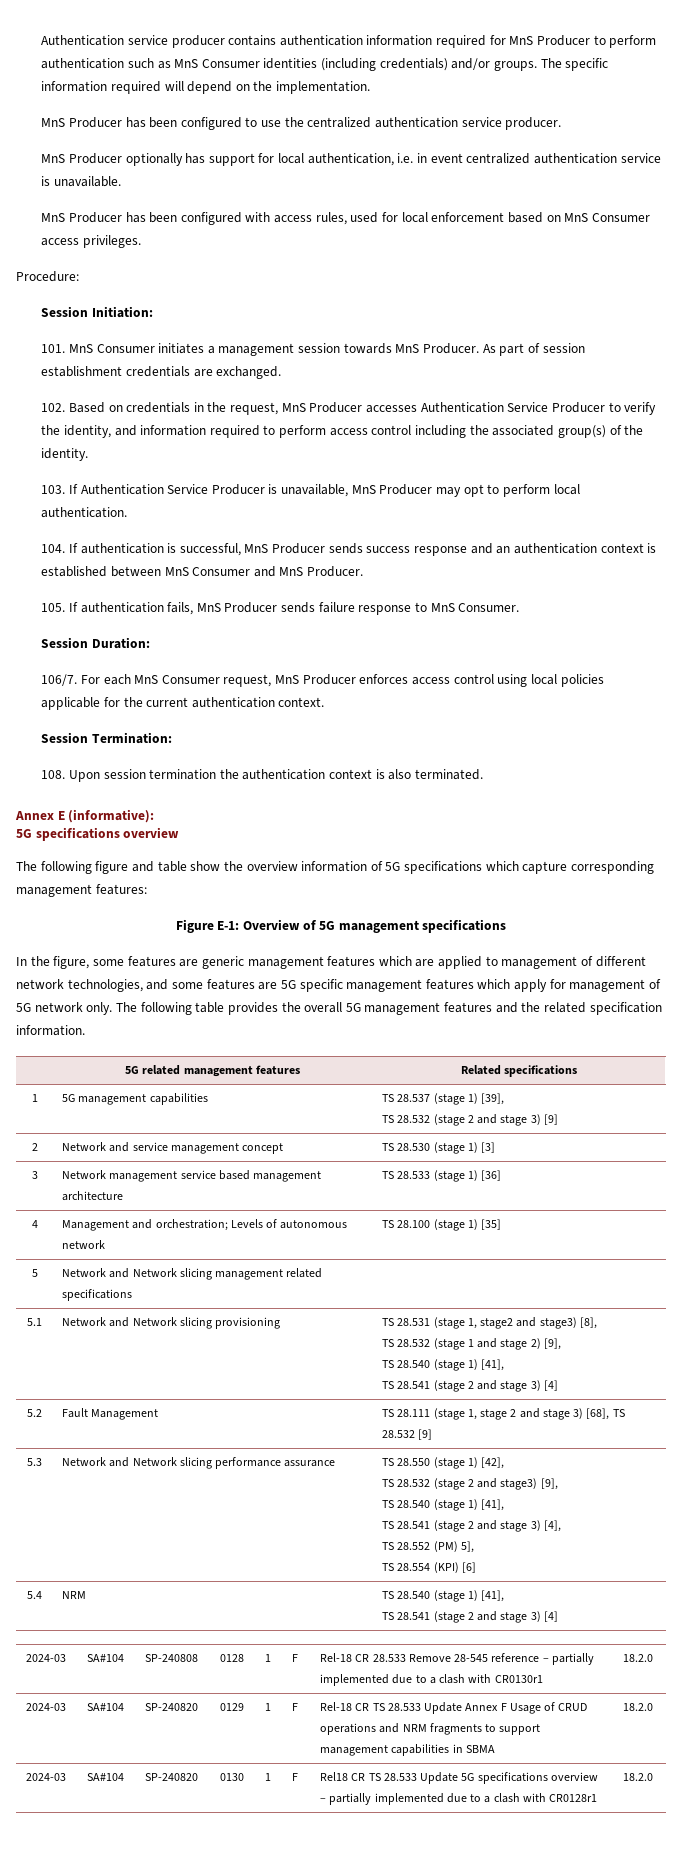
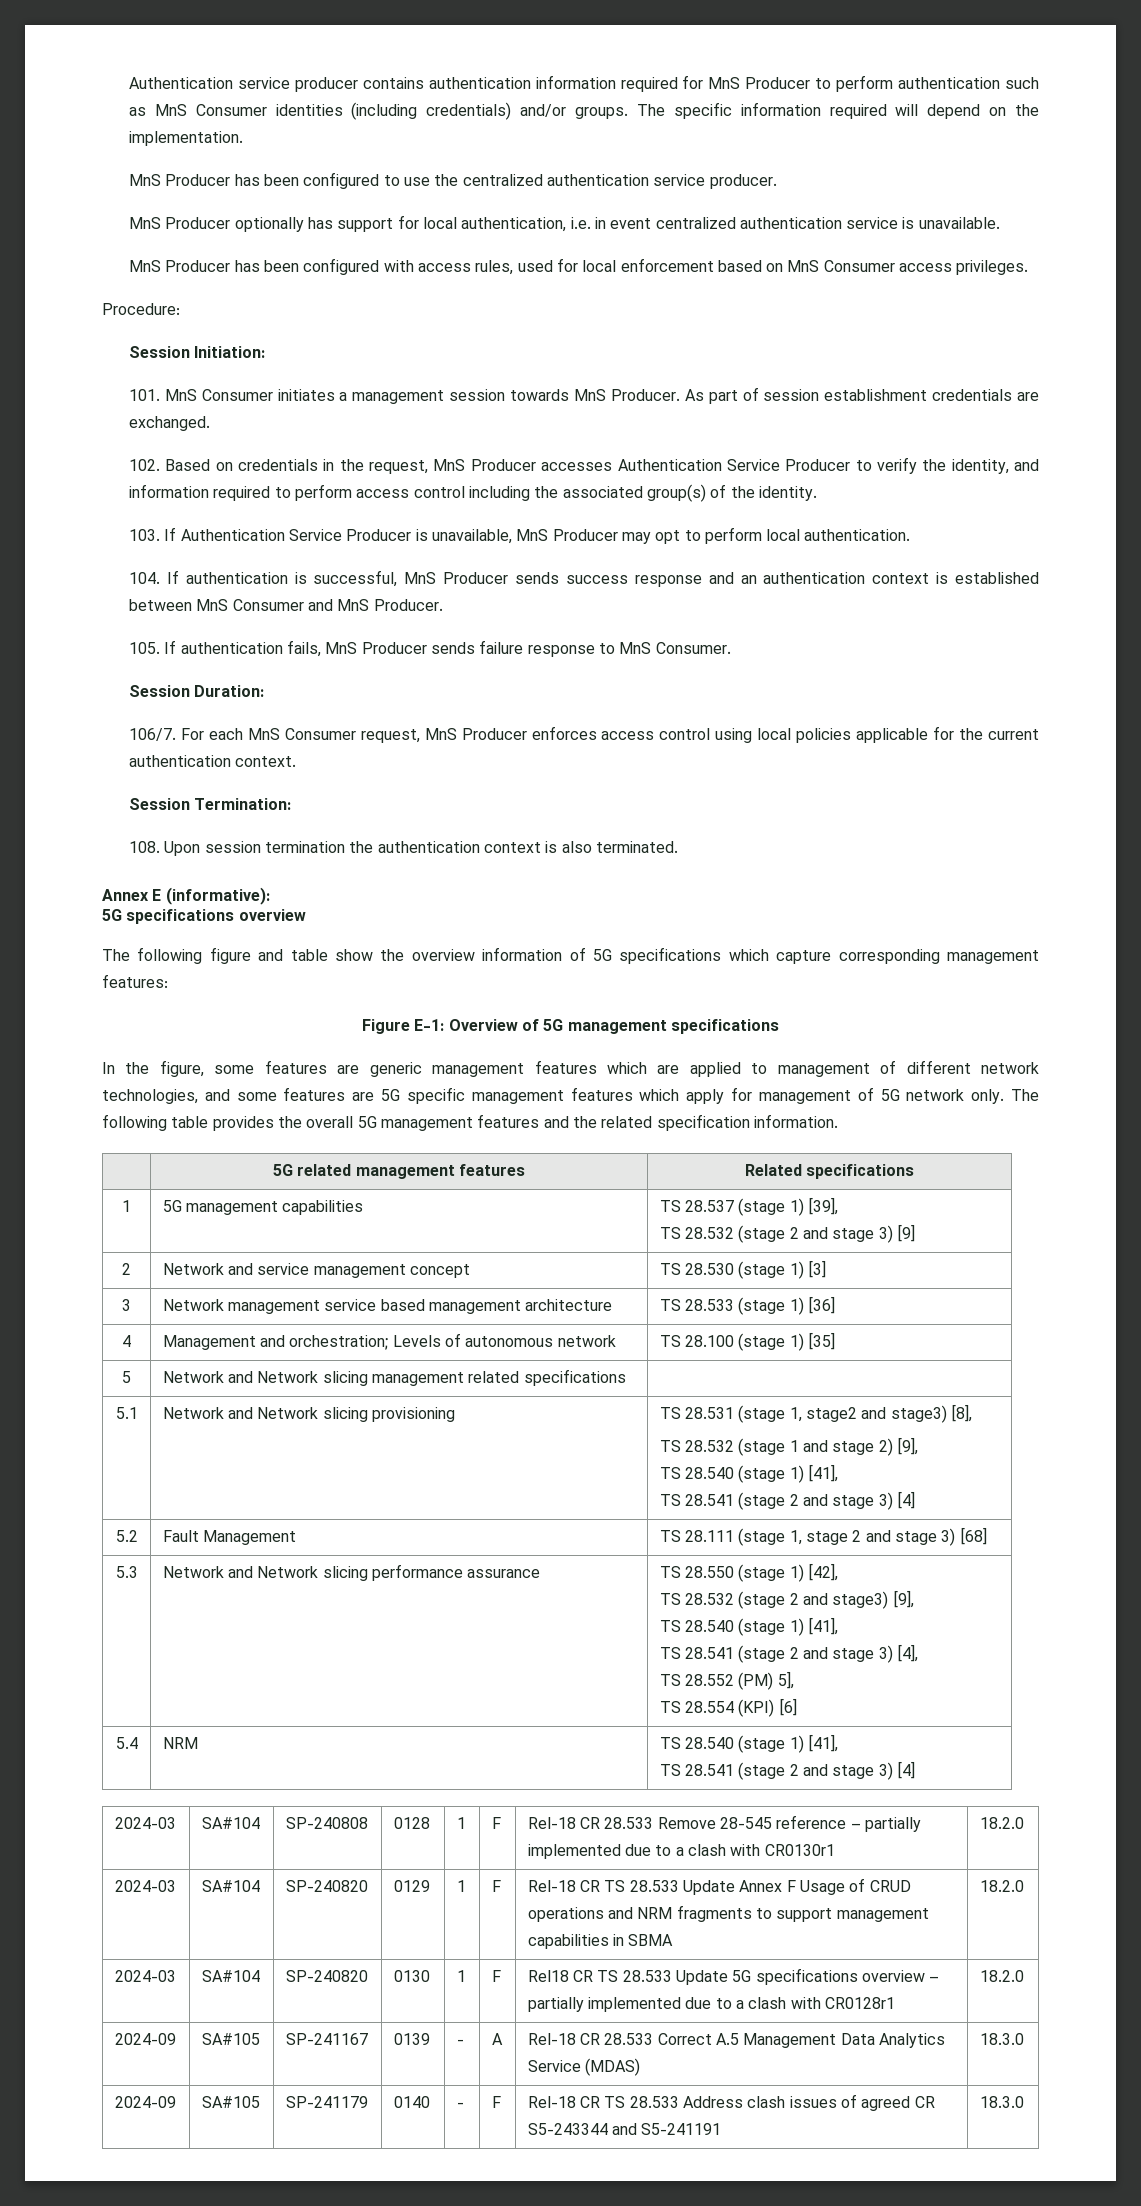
[586,1408,625,1420] [382,1429,433,1440] [68], TS 28.532 [9] -> [959,1527,987,1545] [68]
(654, 1777) none -> [114,2033,176,2045] [201,2033,260,2045] [285,2033,368,2045] [393,2033,430,2045] [456,2039,464,2045] [491,2033,503,2045] [527,2033,945,2048] [527,2058,640,2076] [979,2033,1024,2045] [114,2096,176,2108] [201,2096,260,2108] [285,2096,368,2108] [393,2096,430,2108] [456,2102,464,2108] [491,2096,501,2108] [527,2094,935,2111] [527,2123,722,2135] [979,2096,1024,2108] // 2024-09 | SA#105 | SP-241167 | 0139 | - | A | Rel-18 CR 28.533 Correct A.5 Management Data Analytics Service (MDAS) | 18.3.0 // 2024-09 | SA#105 | SP-241179 | 0140 | - | F | Rel-18 CR TS 28.533 Address clash issues of agreed CR S5-243344 and S5-241191 | 18.3.0

